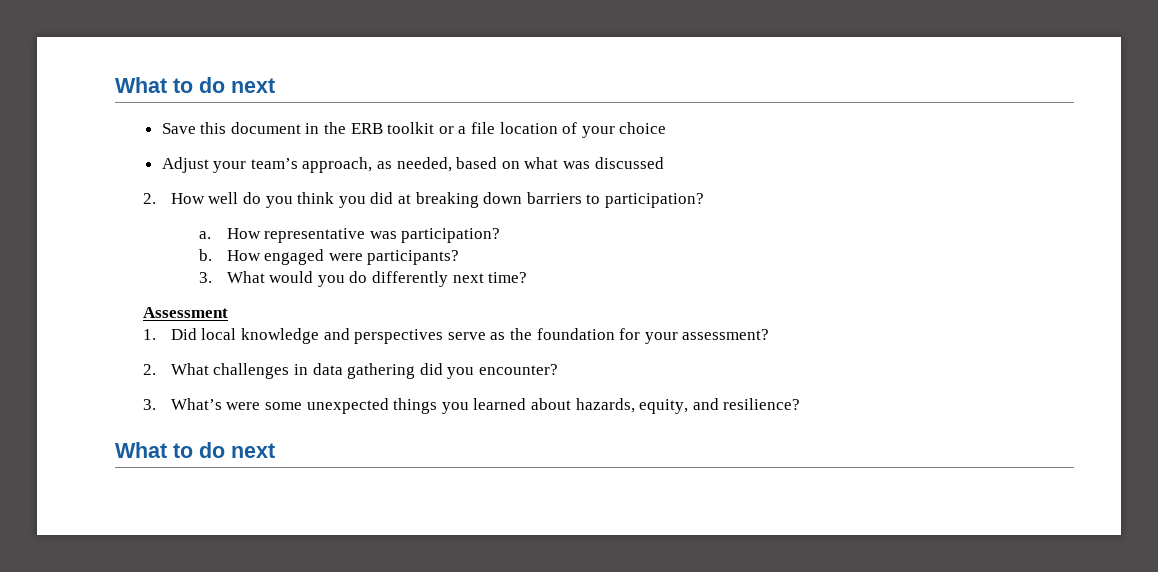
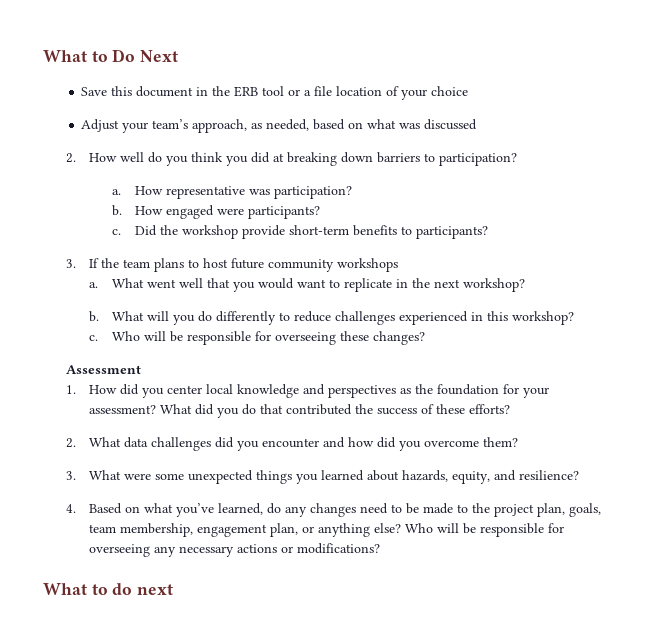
[115,77,275,93] What to do next -> [43,49,179,62] What to Do Next
[387,122,435,134] toolkit -> [262,86,285,96] tool
[198,271,528,287] [142,307,228,318] [142,328,197,340] 3. What would you do differently next time? // Assessment // 1. Did -> [111,225,488,239] [65,258,398,272] [88,278,525,292] [88,311,574,325] [88,331,425,345] [65,365,141,374] [65,384,202,398] c. Did the workshop provide short-term benefits to participants? // 3. If the team plans to host future community workshops // a. What went well that you would want to replicate in the next workshop? // b. What will you do differently to reduce challenges experienced in this workshop? // c. Who will be responsible for overseeing these changes? // Assessment // 1. How did you center
[447,332,486,340] serve -> (396, 391) none
[142,363,558,379] [142,398,222,410] // 2. What challenges in data gathering did you encounter? // 3. What’s -> [159,404,510,418] [65,437,518,451] [65,470,121,480] What did you do that contributed the success of these efforts? // 2. What data challenges did you encounter and how did you overcome them? // 3. What
(801, 404) none -> [65,503,601,517] [88,523,564,537] [88,543,380,557] // 4. Based on what you’ve learned, do any changes need to be made to the project plan, goals, team membership, engagement plan, or anything else? Who will be responsible for overseeing any necessary actions or modifications?

